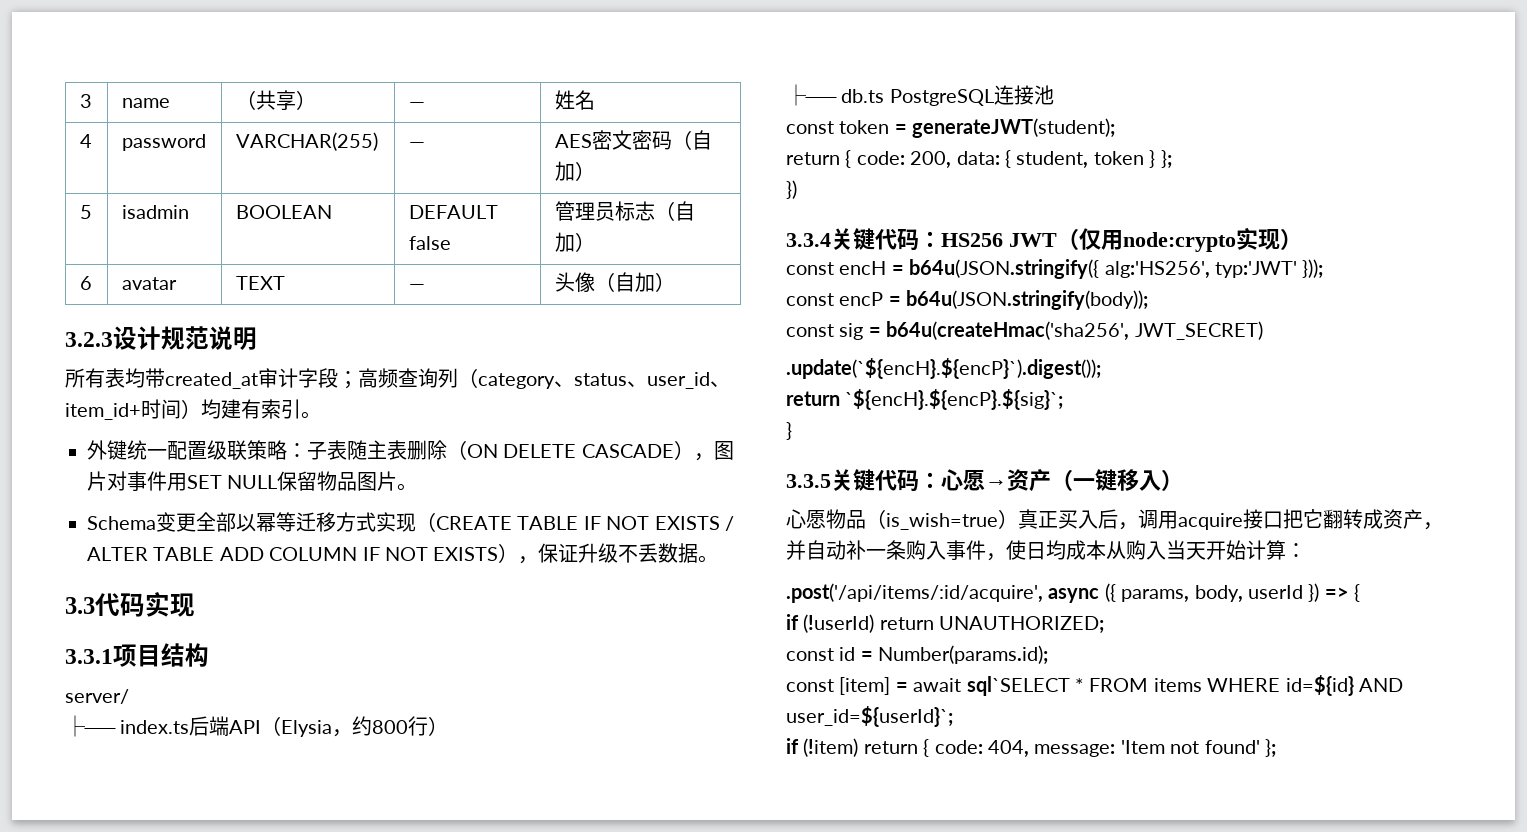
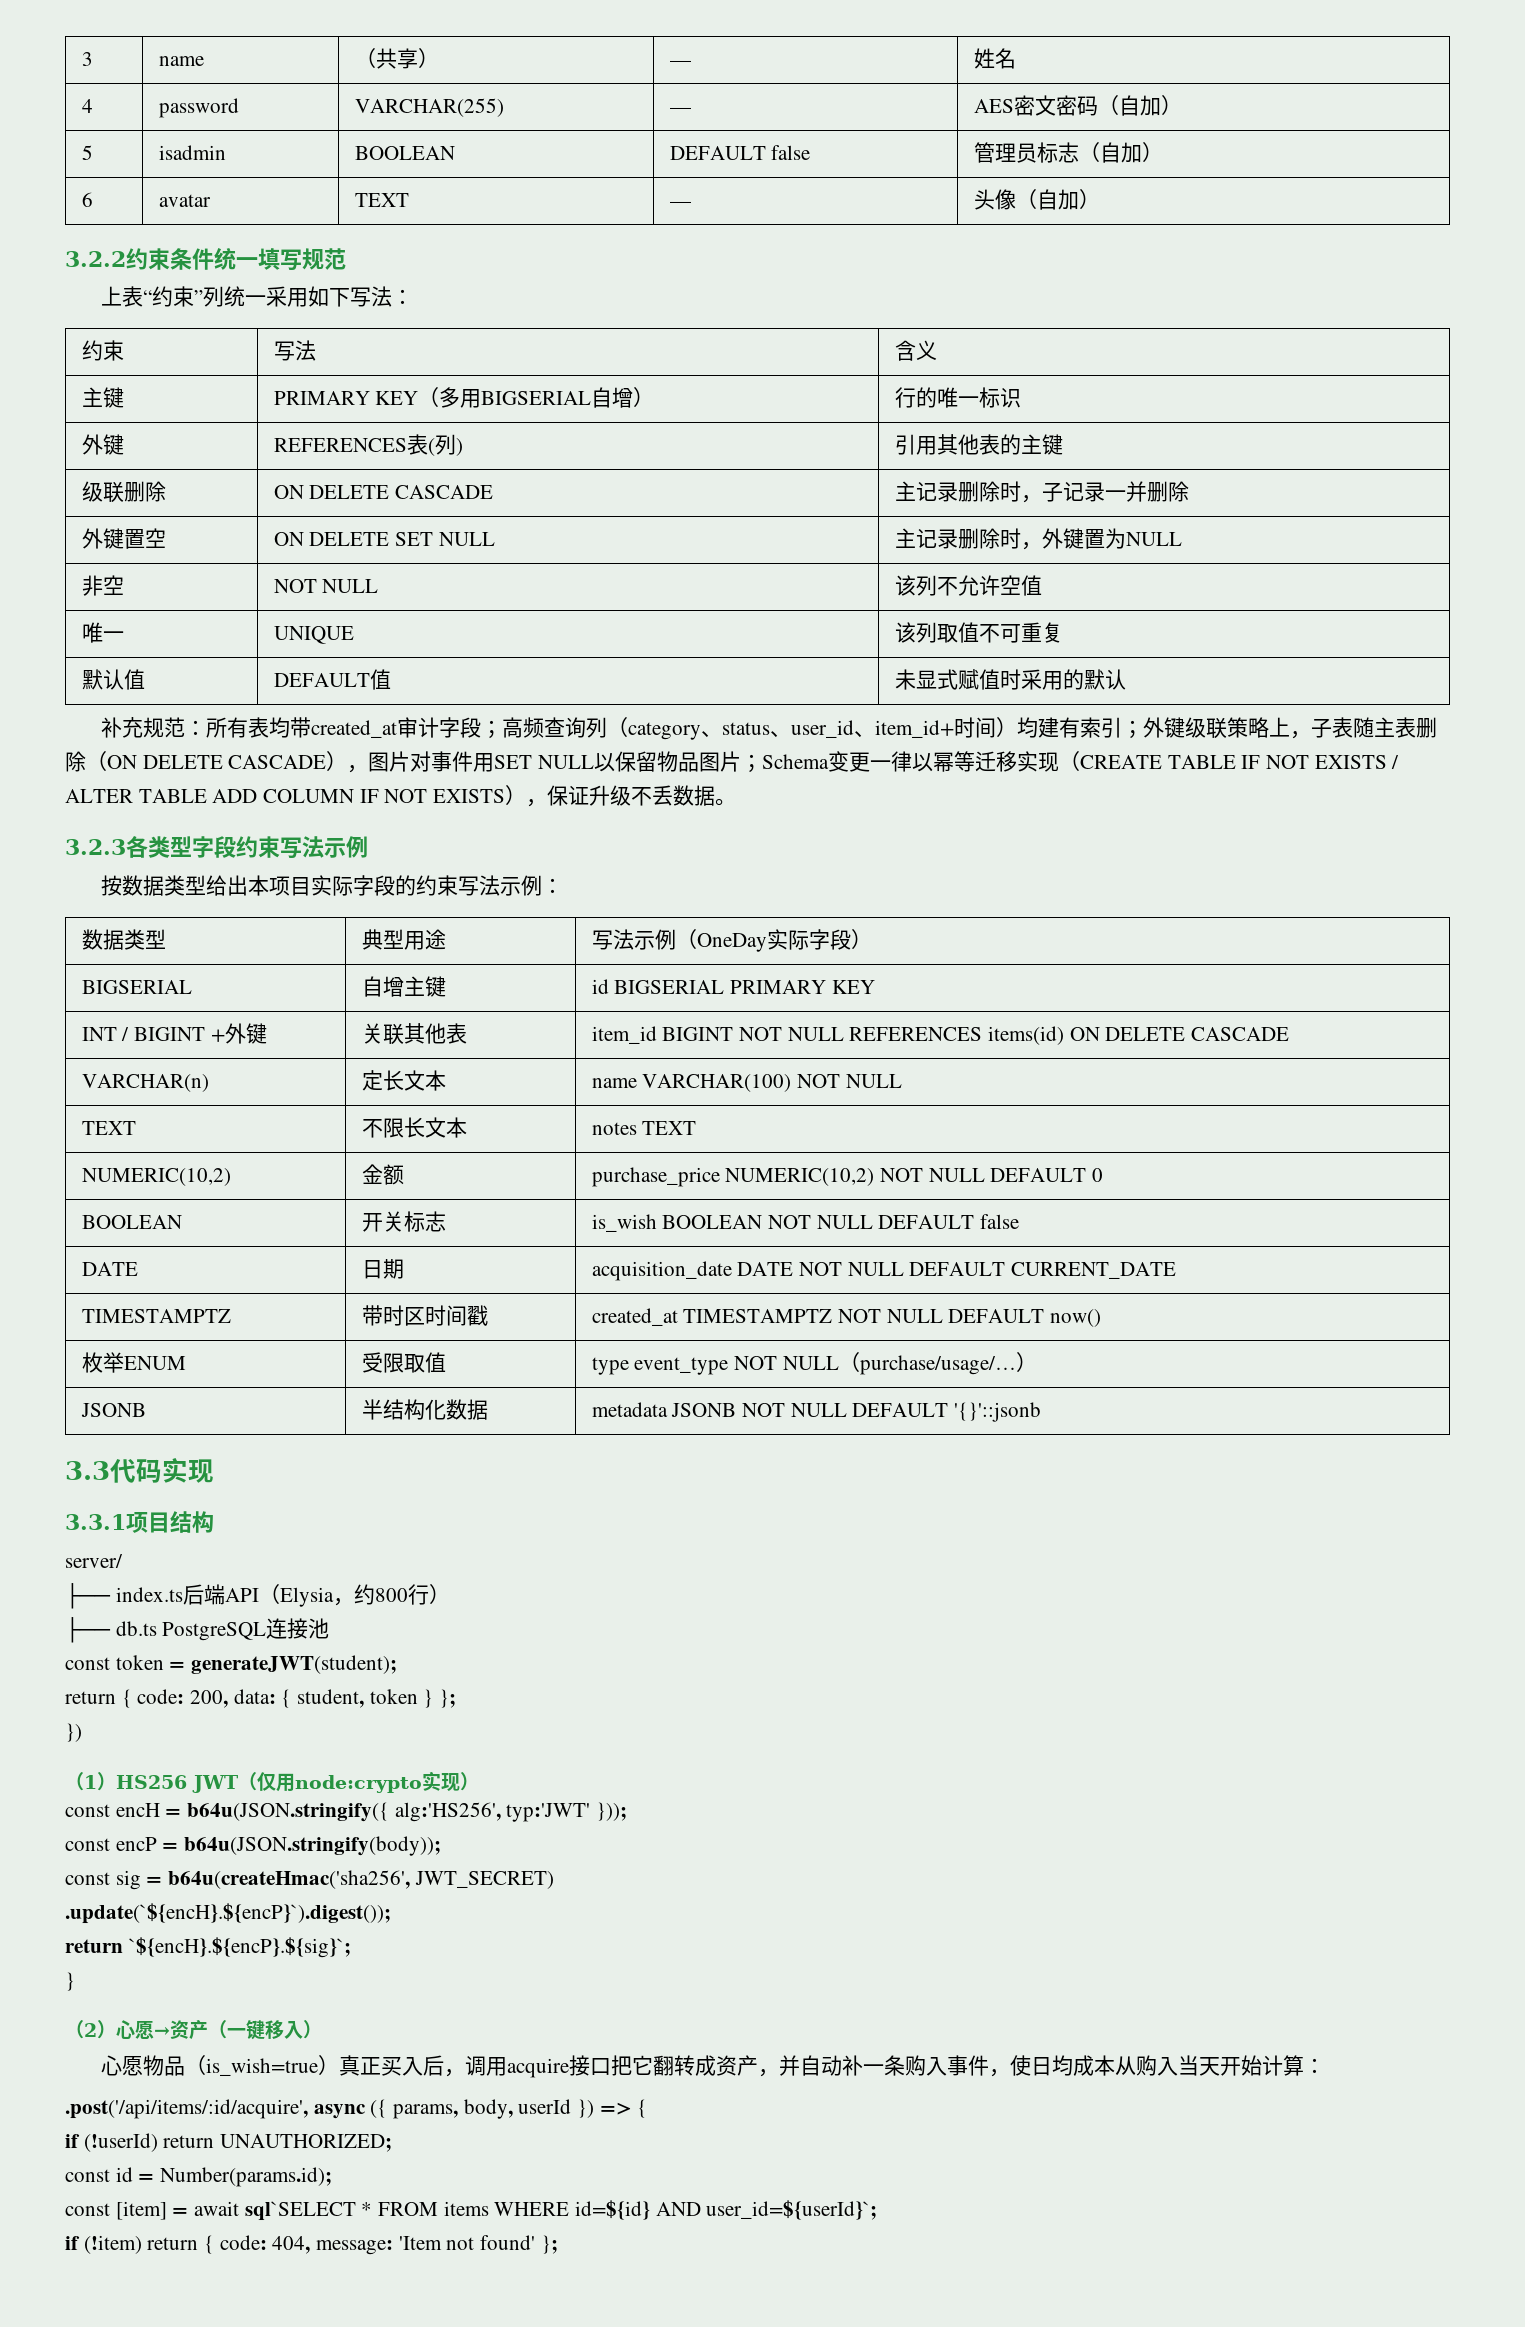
[65,326,257,350] 3.2.3设计规范说明 // -> [65,247,346,271] [101,286,414,307] [81,340,124,361] [273,340,316,361] [894,340,937,361] [81,387,124,408] [273,387,655,408] [894,387,1021,408] [81,434,124,455] [273,434,463,456] [894,434,1063,455] [81,481,166,503] [273,485,493,499] [894,481,1189,503] [81,528,166,549] [273,532,495,546] [894,528,1182,550] [81,575,124,596] [273,579,379,593] [894,575,1042,596] [81,622,124,643] [273,626,354,644] [894,622,1063,643] [81,669,145,690] [273,669,391,690] [894,669,1126,690] [101,717,207,738] 3.2.2约束条件统一填写规范 // 上表“约束”列统一采用如下写法： // 约束 | 写法 | 含义 // 主键 | PRIMARY KEY（多用BIGSERIAL自增） | 行的唯一标识 // 外键 | REFERENCES表(列) | 引用其他表的主键 // 级联删除 | ON DELETE CASCADE | 主记录删除时，子记录一并删除 // 外键置空 | ON DELETE SET NULL | 主记录删除时，外键置为NULL // 非空 | NOT NULL | 该列不允许空值 // 唯一 | UNIQUE | 该列取值不可重复 // 默认值 | DEFAULT值 | 未显式赋值时采用的默认 // 补充规范：
[301,411,321,419] [87,440,207,460] 。 // 外键统一配置 -> [1122,717,1186,739] ；外键
[287,443,307,458] ： -> [1269,717,1312,739] 上，
(278, 482) none -> [594,753,616,772] 以
[397,483,418,491] 。 // -> [741,754,763,773] ；
[196,512,236,532] 全部 -> [870,751,913,772] 一律
[336,512,376,532] 方式 -> (1018, 761) none
(719, 559) none -> [65,836,368,859] [101,875,564,896] [81,929,166,950] [361,929,446,950] [591,929,872,952] [81,980,192,994] [361,976,446,997] [591,979,875,994] [81,1023,267,1044] [361,1023,467,1045] [591,1026,1289,1045] [81,1074,209,1092] [361,1070,446,1091] [591,1074,902,1092] [81,1121,136,1135] [361,1117,467,1138] [591,1121,697,1135] [81,1168,231,1186] [361,1164,404,1185] [591,1167,1103,1187] [81,1215,182,1229] [361,1211,446,1232] [591,1214,1019,1232] [81,1262,138,1276] [361,1259,404,1279] [591,1261,1176,1281] [81,1309,231,1323] [361,1305,488,1326] [591,1308,1101,1327] [81,1352,186,1373] [361,1352,446,1373] [591,1352,1037,1375] [80,1403,146,1417] [361,1399,488,1420] [591,1402,1041,1422] // 3.2.3各类型字段约束写法示例 // 按数据类型给出本项目实际字段的约束写法示例： // 数据类型 | 典型用途 | 写法示例（OneDay实际字段） // BIGSERIAL | 自增主键 | id BIGSERIAL PRIMARY KEY // INT / BIGINT +外键 | 关联其他表 | item_id BIGINT NOT NULL REFERENCES items(id) ON DELETE CASCADE // VARCHAR(n) | 定长文本 | name VARCHAR(100) NOT NULL // TEXT | 不限长文本 | notes TEXT // NUMERIC(10,2) | 金额 | purchase_price NUMERIC(10,2) NOT NULL DEFAULT 0 // BOOLEAN | 开关标志 | is_wish BOOLEAN NOT NULL DEFAULT false // DATE | 日期 | acquisition_date DATE NOT NULL DEFAULT CURRENT_DATE // TIMESTAMPTZ | 带时区时间戳 | created_at TIMESTAMPTZ NOT NULL DEFAULT now() // 枚举ENUM | 受限取值 | type event_type NOT NULL（purchase/usage/…） // JSONB | 半结构化数据 | metadata JSONB NOT NULL DEFAULT '{}'::jsonb
[786,228,941,251] 3.3.4关键代码： -> [65,1772,116,1791] （1）
[786,469,941,492] 3.3.5关键代码： -> [65,2020,116,2039] （2）

